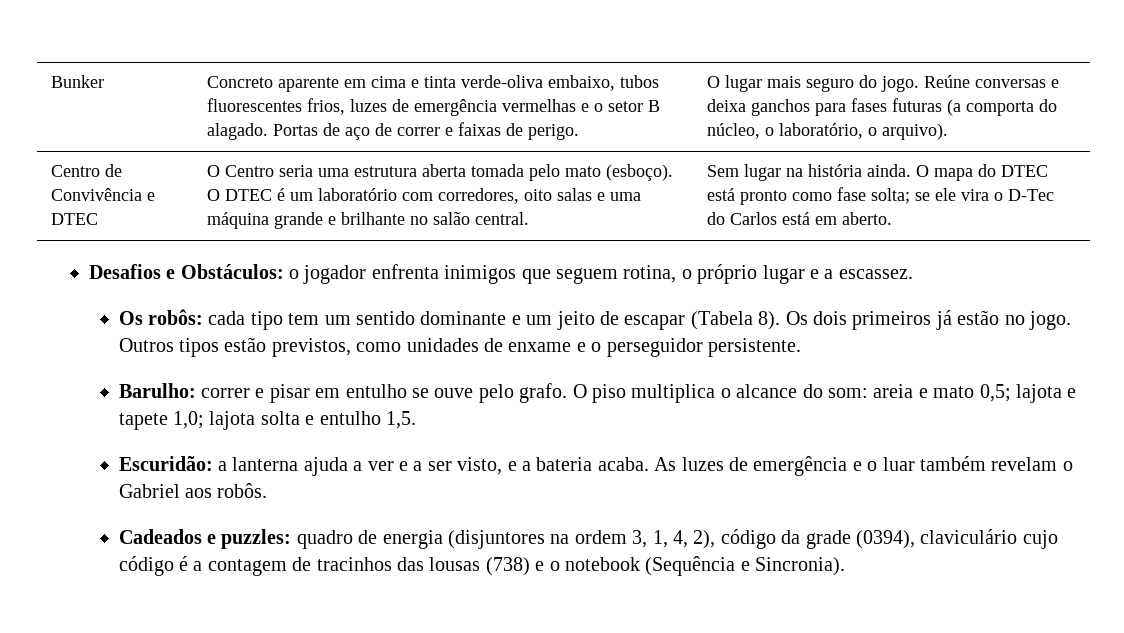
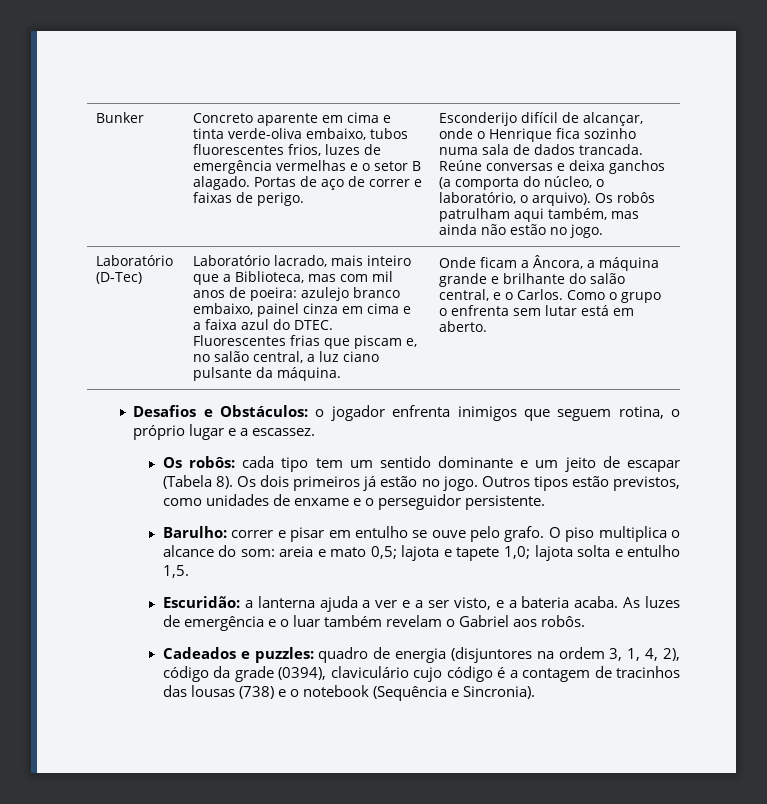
[706,75,919,92] O lugar mais seguro do jogo. -> [438,112,643,126] [438,128,636,142] [438,144,643,155] Esconderijo difícil de alcançar, onde o Henrique fica sozinho numa sala de dados trancada.
[814,98,942,116] para fases futuras -> (665, 167) none
[50,164,122,177] [50,188,155,201] [50,213,98,225] [206,164,673,181] [206,188,641,204] [206,212,529,229] [706,164,1048,181] [706,187,1054,205] [706,212,777,225] // Centro de Convivência e DTEC | O Centro seria uma estrutura aberta tomada pelo mato (esboço). O DTEC é um laboratório com corredores, oito salas e uma máquina grande e brilhante no salão central. | Sem lugar na história ainda. O mapa do DTEC está pronto como fase solta; se ele vira o D-Tec do Carlos -> [594,192,655,203] [438,208,639,222] [438,224,603,238] [95,255,173,266] [95,272,142,284] [192,255,411,267] [192,271,393,285] [192,287,400,301] [192,303,411,317] [192,319,333,330] [192,335,417,349] [192,351,379,363] [192,367,341,381] [438,255,659,271] [438,273,625,287] [438,289,661,303] [438,305,577,316] Os robôs patrulham aqui também, mas ainda não estão no jogo. // Laboratório (D-Tec) | Laboratório lacrado, mais inteiro que a Biblioteca, mas com mil anos de poeira: azulejo branco embaixo, painel cinza em cima e a faixa azul do DTEC. Fluorescentes frias que piscam e, no salão central, a luz ciano pulsante da máquina. | Onde ficam a Âncora, a máquina grande e brilhante do salão central, e o Carlos. Como o grupo o enfrenta sem lutar

